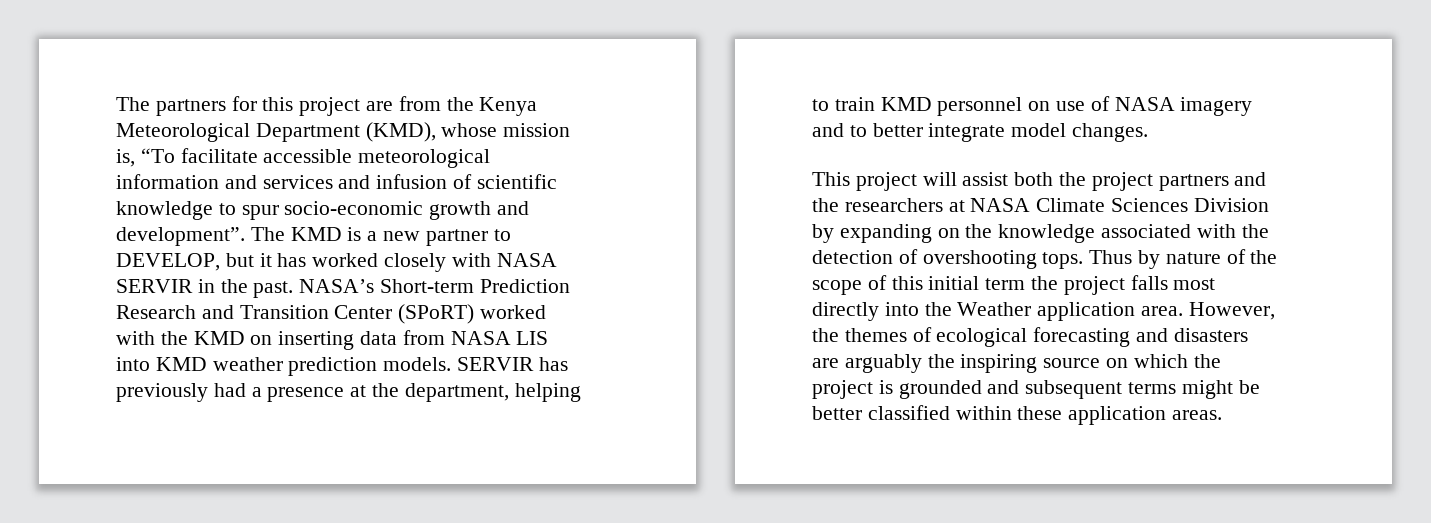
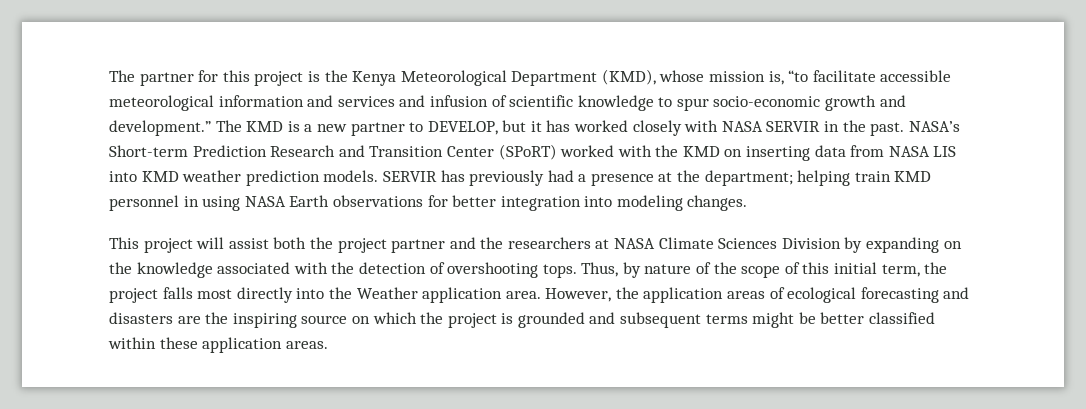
[116,97,226,116] The partners -> [109,70,194,86] The partner
[366,96,441,111] are from -> [307,71,320,82] is
[140,148,175,163] “To -> [788,70,809,82] “to
[116,227,245,246] development”. -> [109,120,211,136] development.”
[404,383,581,402] [812,96,1253,116] [812,123,1067,142] department, helping to train KMD personnel on use of NASA imagery and to better integrate model -> [704,170,932,186] [109,195,683,211] department; helping train KMD personnel in using NASA Earth observations for better integration into modeling
[1158,174,1229,191] partners -> [391,239,446,253] partner
[1089,250,1133,264] Thus -> [581,262,619,277] Thus,
[985,278,1026,290] term -> [881,264,920,277] term,
[844,328,907,342] themes -> [643,287,766,303] application areas
[844,354,922,373] arguably -> (201, 320) none

